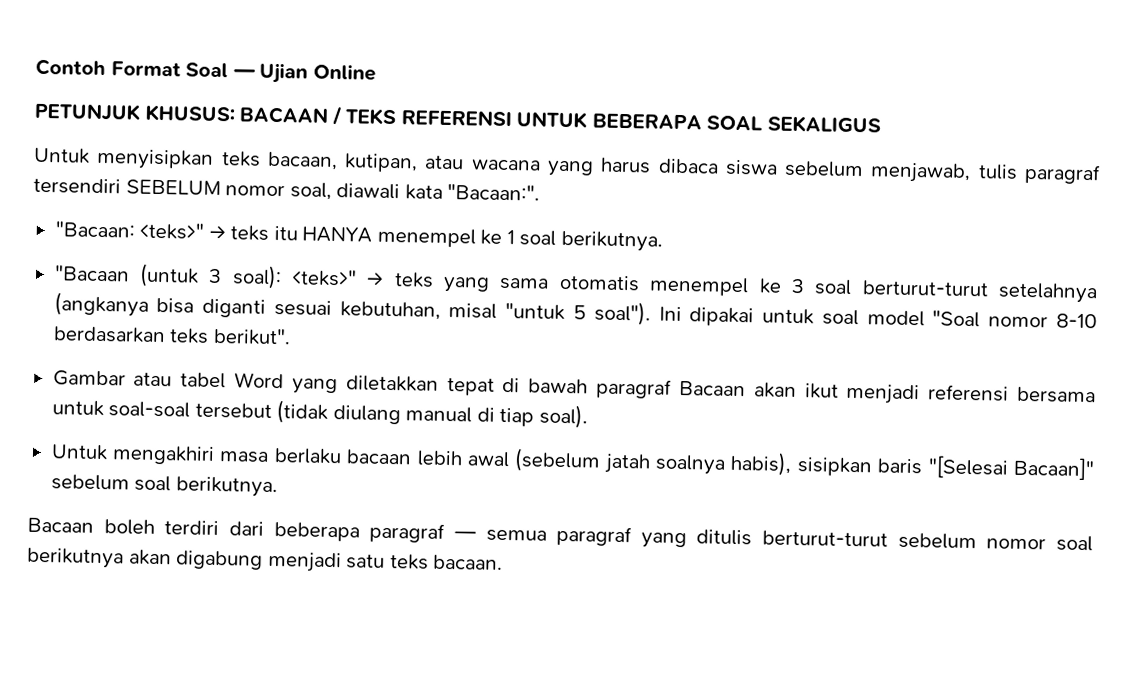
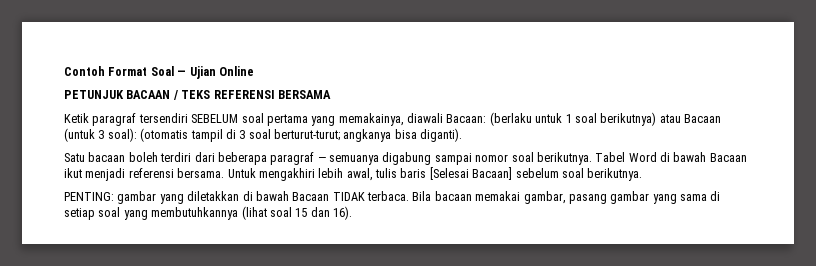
[144,104,236,123] KHUSUS: -> (124, 94) none
[516,111,881,134] [33,147,1102,185] [33,177,541,201] [54,221,663,252] [53,263,1098,304] [53,292,1098,329] [52,326,291,346] [52,370,1097,405] [51,400,588,429] [50,444,1096,481] [50,474,278,498] [27,517,94,533] UNTUK BEBERAPA SOAL SEKALIGUS // Untuk menyisipkan teks bacaan, kutipan, atau wacana yang harus dibaca siswa sebelum menjawab, tulis paragraf tersendiri SEBELUM nomor soal, diawali kata "Bacaan:". // "Bacaan: <teks>" → teks itu HANYA menempel ke 1 soal berikutnya. // "Bacaan (untuk 3 soal): <teks>" → teks yang sama otomatis menempel ke 3 soal berturut-turut setelahnya (angkanya bisa diganti sesuai kebutuhan, misal "untuk 5 soal"). Ini dipakai untuk soal model "Soal nomor 8-10 berdasarkan teks berikut". // Gambar atau tabel Word yang diletakkan tepat di bawah paragraf Bacaan akan ikut menjadi referensi bersama untuk soal-soal tersebut (tidak diulang manual di tiap soal). // Untuk mengakhiri masa berlaku bacaan lebih awal (sebelum jatah soalnya habis), sisipkan baris "[Selesai Bacaan]" sebelum soal berikutnya. // Bacaan -> [277,90,331,99] [64,112,721,126] [64,128,463,142] [64,152,126,162] BERSAMA // Ketik paragraf tersendiri SEBELUM soal pertama yang memakainya, diawali Bacaan: (berlaku untuk 1 soal berikutnya) atau Bacaan (untuk 3 soal): (otomatis tampil di 3 soal berturut-turut; angkanya bisa diganti). // Satu bacaan
[485,525,1093,552] [27,547,504,573] semua paragraf yang ditulis berturut-turut sebelum nomor soal berikutnya akan digabung menjadi satu teks bacaan. -> [329,152,747,165] [64,167,643,181] [64,191,721,204] [64,206,352,220] semuanya digabung sampai nomor soal berikutnya. Tabel Word di bawah Bacaan ikut menjadi referensi bersama. Untuk mengakhiri lebih awal, tulis baris [Selesai Bacaan] sebelum soal berikutnya. // PENTING: gambar yang diletakkan di bawah Bacaan TIDAK terbaca. Bila bacaan memakai gambar, pasang gambar yang sama di setiap soal yang membutuhkannya (lihat soal 15 dan 16).

